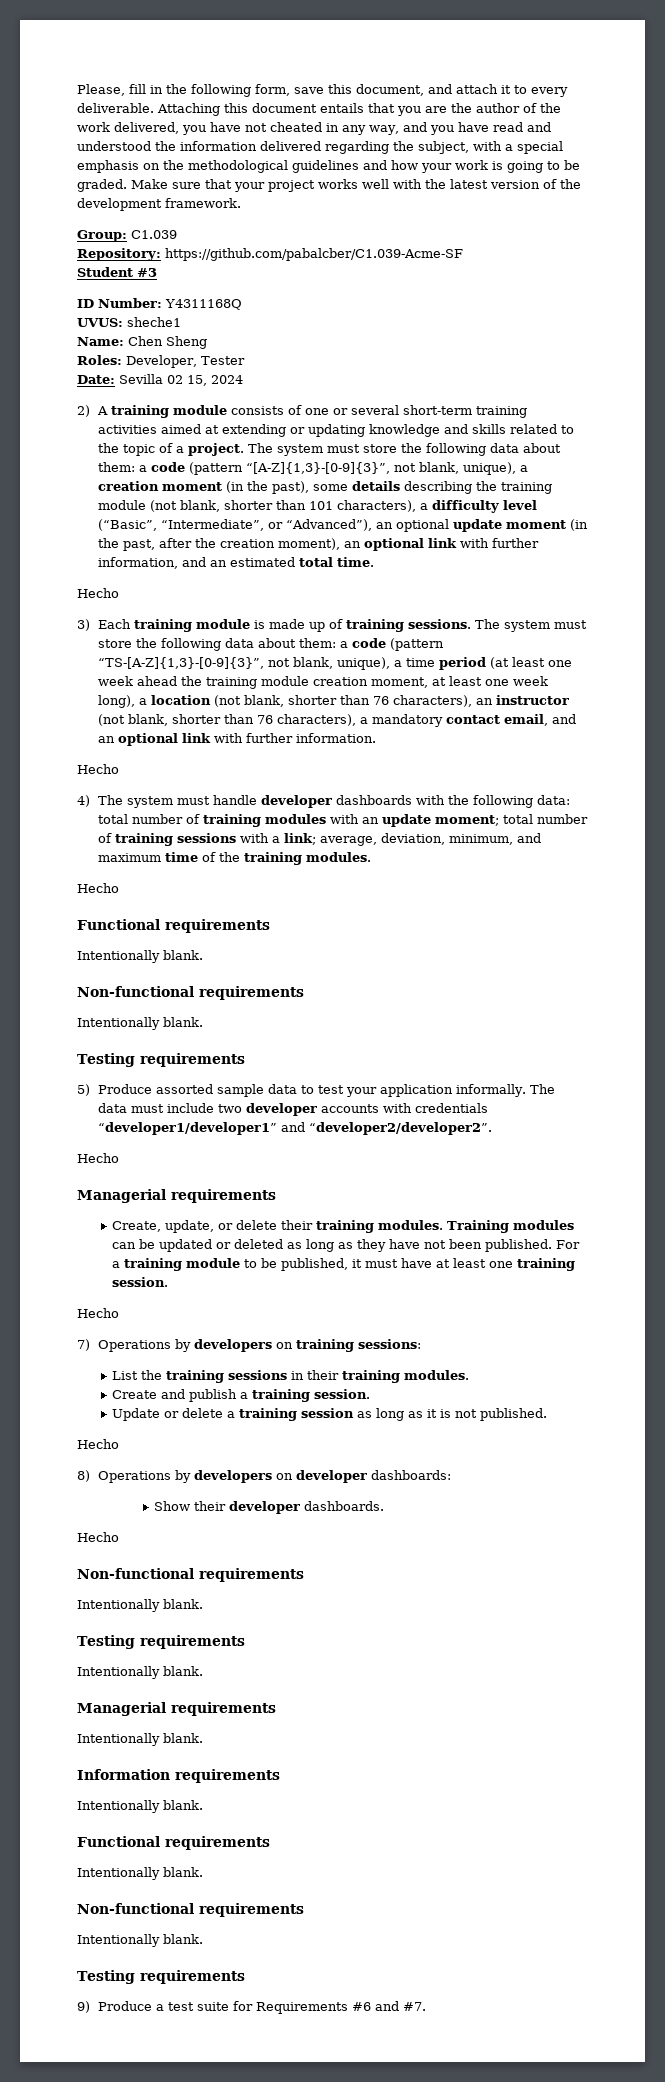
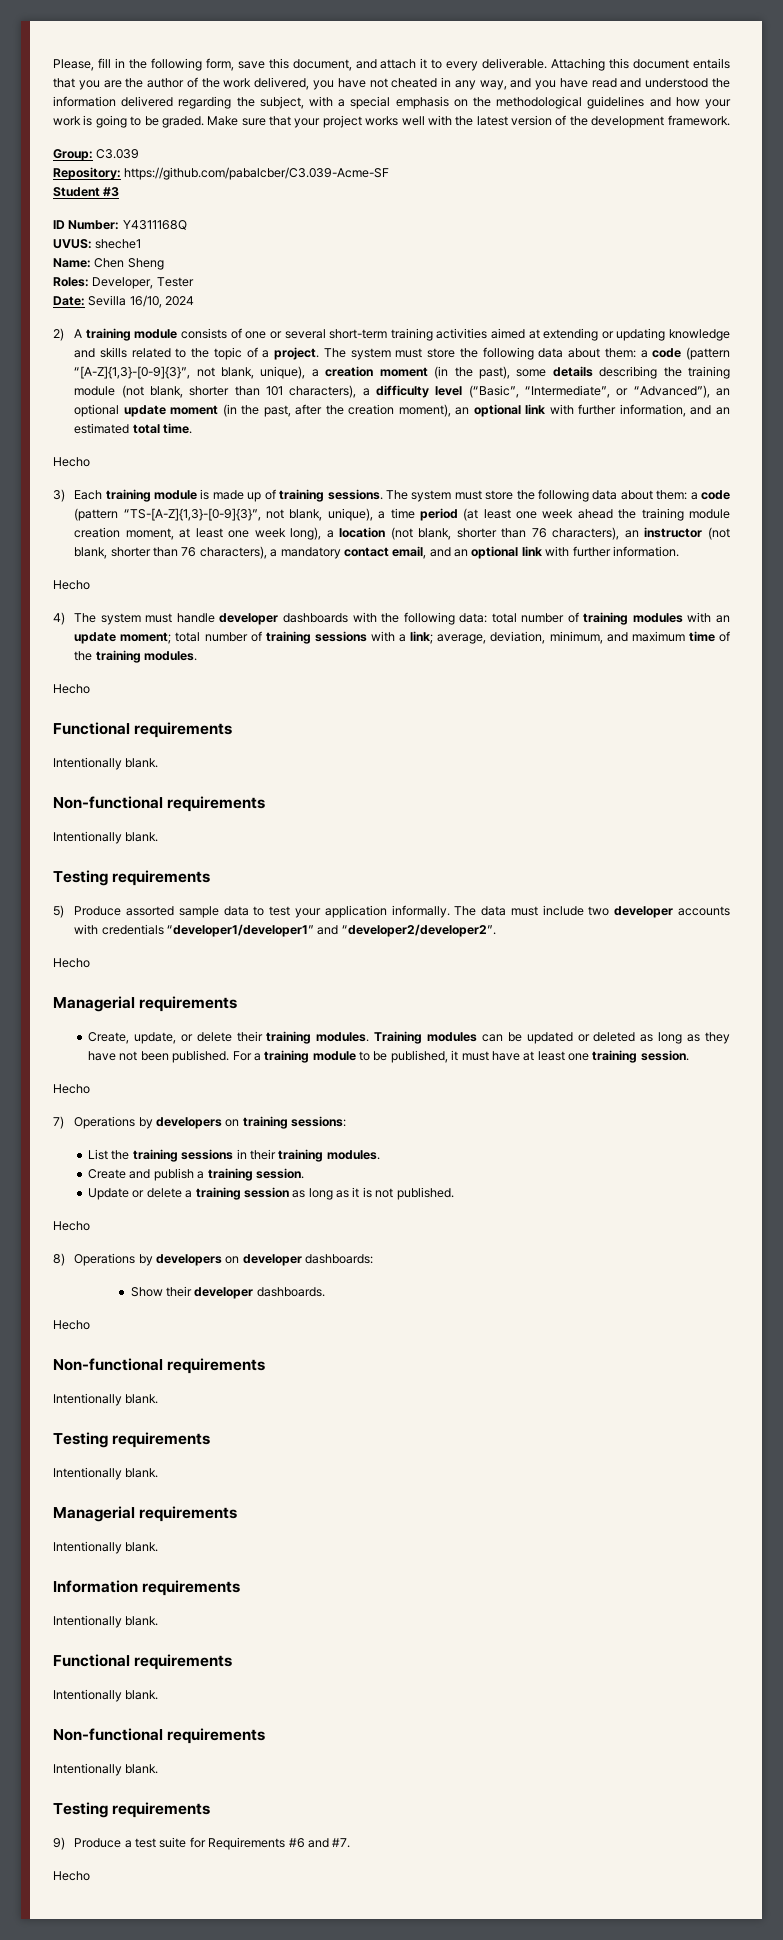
[131,230,177,239] C1.039 -> [96,149,140,159] C3.039
[165,248,463,261] https://github.com/pabalcber/C1.039-Acme-SF -> [124,167,390,180] https://github.com/pabalcber/C3.039-Acme-SF
[167,375,207,386] 02 15, -> [129,295,162,308] 16/10,
(427, 2006) none -> [53,1871,90,1881] // Hecho

